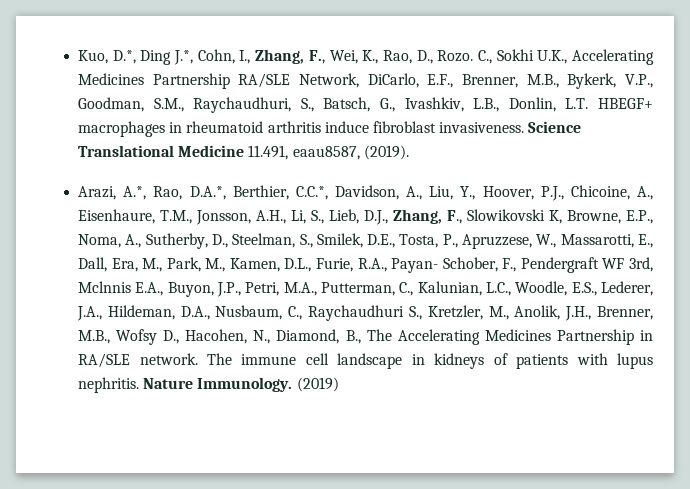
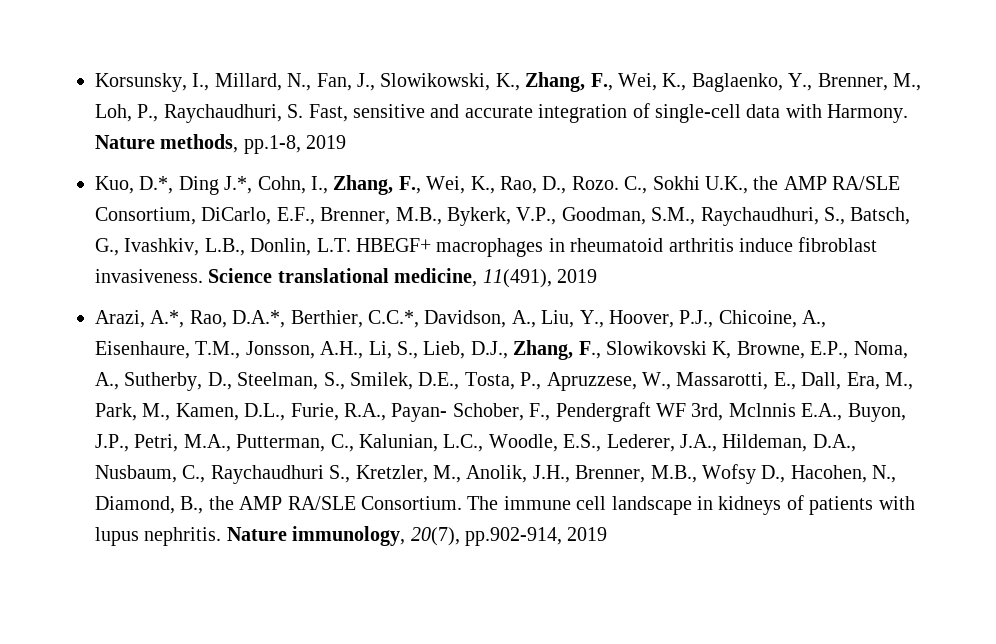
(78, 57) none -> [95,72,921,92] [95,103,909,123] [95,134,347,154] Korsunsky, I., Millard, N., Fan, J., Slowikowski, K., Zhang, F., Wei, K., Baglaenko, Y., Brenner, M., Loh, P., Raychaudhuri, S. Fast, sensitive and accurate integration of single-cell data with Harmony. Nature methods, pp.1-8, 2019 //
[571,49,654,65] [78,73,360,89] Accelerating Medicines Partnership RA/SLE Network, -> [753,176,901,190] [95,207,196,225] the AMP RA/SLE Consortium,
[78,145,409,160] Translational Medicine 11.491, eaau8587, (2019). -> [277,268,597,288] translational medicine, 11(491), 2019
[366,329,653,345] [78,353,198,368] The Accelerating Medicines Partnership in RA/SLE network. -> [208,496,462,510] the AMP RA/SLE Consortium.
[197,377,339,392] Immunology. (2019) -> [292,526,608,546] immunology, 20(7), pp.902-914, 2019

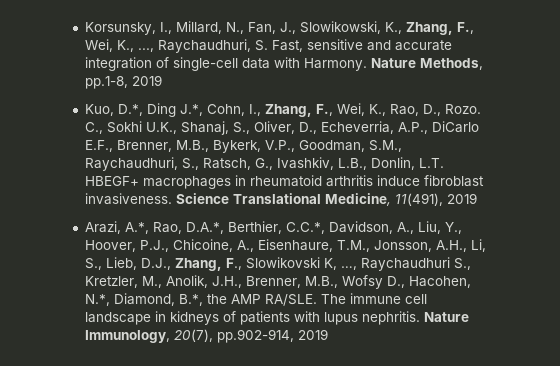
[691,73,921,92] [95,104,159,122] Baglaenko, Y., Brenner, M., Loh, P., -> [137,48,154,52] ...,
[160,134,239,153] methods, -> [419,58,483,70] Methods,
[753,176,901,190] [95,207,272,225] the AMP RA/SLE Consortium, DiCarlo, -> [180,121,479,135] Shanaj, S., Oliver, D., Echeverria, A.P., DiCarlo
[850,207,911,225] Batsch, -> [202,158,251,170] Ratsch,
[277,268,478,287] translational medicine, -> [232,193,391,206] Translational Medicine,
[736,341,908,359] [95,372,913,391] [95,402,906,422] [95,434,856,452] [95,465,206,483] Browne, E.P., Noma, A., Sutherby, D., Steelman, S., Smilek, D.E., Tosta, P., Apruzzese, W., Massarotti, E., Dall, Era, M., Park, M., Kamen, D.L., Furie, R.A., Payan- Schober, F., Pendergraft WF 3rd, Mclnnis E.A., Buyon, J.P., Petri, M.A., Putterman, C., Kalunian, L.C., Woodle, E.S., Lederer, J.A., Hildeman, D.A., Nusbaum, C., -> [340,266,357,270] …,
[872,465,897,483] [95,496,462,514] N., Diamond, B., the AMP RA/SLE Consortium. -> [84,293,317,306] N.*, Diamond, B.*, the AMP RA/SLE.
[292,526,406,546] immunology, -> [84,330,170,343] Immunology,

